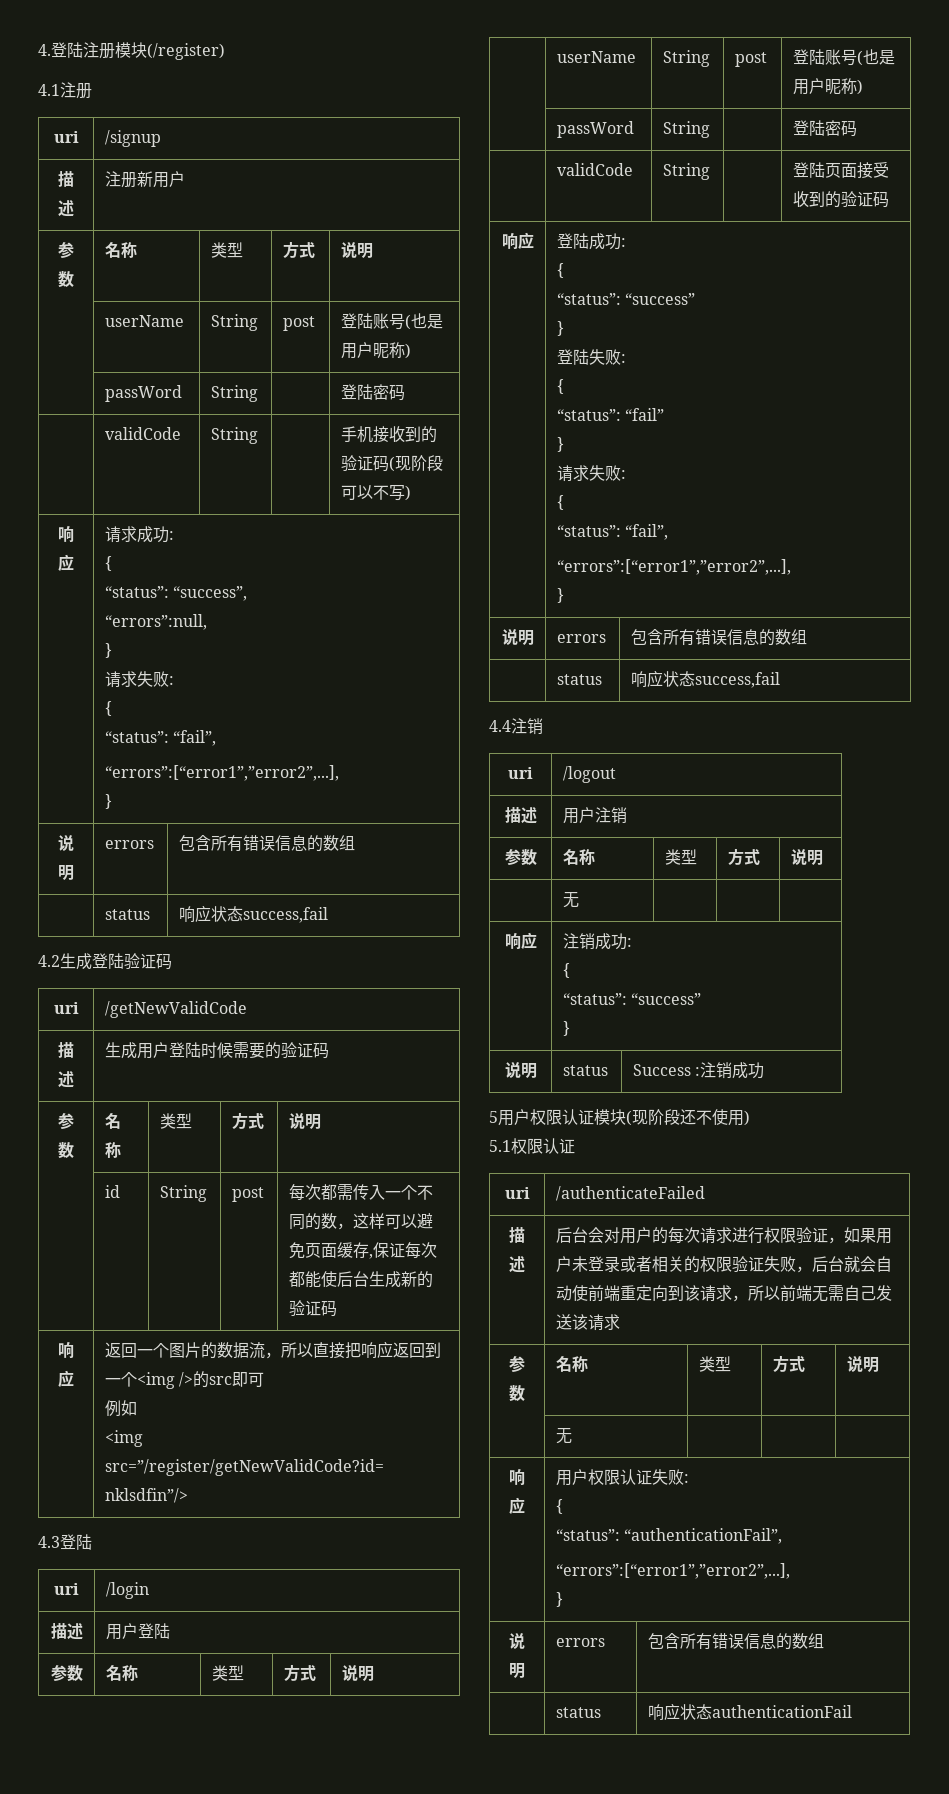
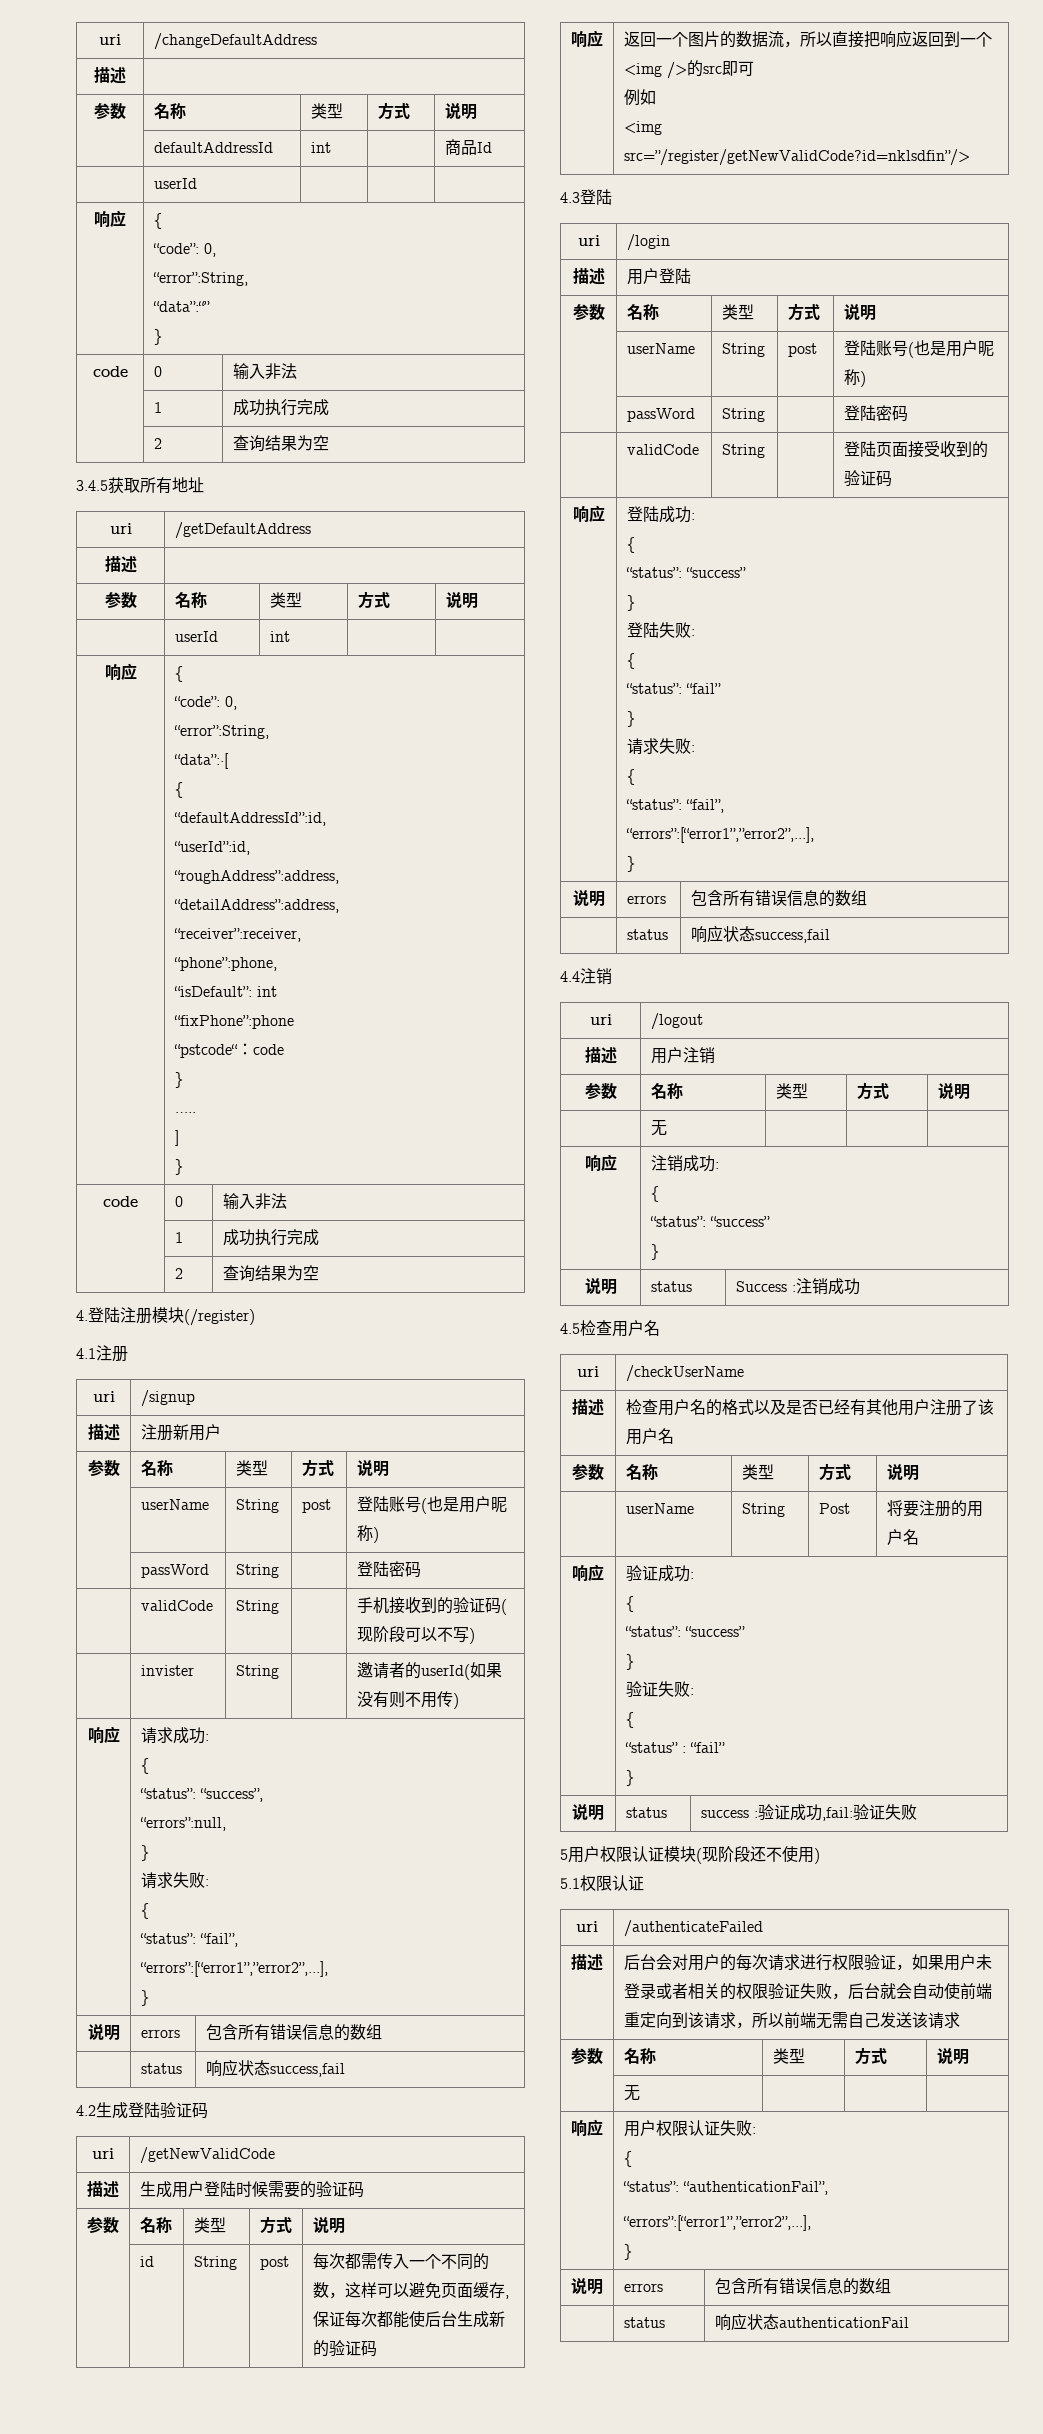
(38, 50) none -> [99,34,121,45] [153,33,317,50] [94,67,126,84] [94,103,126,120] [153,103,186,119] [310,103,343,119] [377,102,410,120] [444,103,477,120] [153,142,273,153] [310,142,331,153] [444,139,492,155] [153,178,197,189] [94,210,126,228] [153,213,162,229] [152,243,216,257] [152,272,248,286] [152,301,210,312] [153,329,162,345] [92,366,128,377] [153,366,162,377] [232,363,297,380] [153,402,162,413] [232,399,329,416] [153,438,162,449] [232,435,329,452] [76,477,204,494] [109,523,132,534] [174,522,311,539] [104,556,137,573] [104,592,137,609] [174,592,207,608] [269,592,302,608] [357,591,390,609] [445,592,478,609] [174,631,218,642] [269,631,290,642] [104,663,137,681] [174,666,183,682] [173,696,237,710] [173,725,269,739] [173,753,229,769] [174,782,183,798] [173,812,326,826] [173,841,250,855] [173,870,339,884] [173,899,339,913] [173,928,301,942] [173,957,277,971] [173,986,277,997] [173,1015,294,1029] [173,1043,284,1058] [174,1072,183,1088] [174,1112,196,1113] [174,1130,179,1146] [174,1159,183,1175] [103,1196,138,1207] [174,1196,183,1207] [222,1193,287,1210] [174,1232,183,1243] [222,1229,319,1246] [174,1268,183,1279] [222,1265,319,1282] uri | /changeDefaultAddress // 描述 | // 参数 | 名称 | 类型 | 方式 | 说明 // | defaultAddressId | int | | 商品Id // | userId | | | // 响应 | { // “code”: 0, // “error”:String, // “data”:“” // } // code | 0 | 输入非法 // | 1 | 成功执行完成 // | 2 | 查询结果为空 // 3.4.5获取所有地址 // uri | /getDefaultAddress // 描述 | // 参数 | 名称 | 类型 | 方式 | 说明 // | userId | int | | // 响应 | { // “code”: 0, // “error”:String, // “data”:·[ // { // “defaultAddressId”:id, // “userId”:id, // “roughAddress”:address, // “detailAddress”:address, // “receiver”:receiver, // “phone”:phone, // “isDefault”: int // “fixPhone”:phone // “pstcode“：code // } // ….. // ] // } // code | 0 | 输入非法 // | 1 | 成功执行完成 // | 2 | 查询结果为空 //
(412, 493) none -> [140,1665,194,1676] [235,1665,279,1679] [356,1662,502,1680] [356,1691,459,1709] // | invister | String | | 邀请者的userId(如果没有则不用传)
(765, 1070) none -> [560,1320,660,1337] [577,1366,599,1377] [625,1365,744,1382] [572,1399,604,1416] [625,1399,994,1416] [625,1428,674,1445] [572,1464,604,1481] [625,1464,658,1480] [741,1464,774,1480] [818,1463,851,1481] [886,1464,919,1481] [625,1503,694,1514] [741,1503,785,1517] [818,1503,850,1514] [886,1500,983,1517] [886,1529,919,1545] [572,1564,604,1582] [625,1565,694,1582] [625,1596,634,1612] [624,1626,745,1637] [625,1654,634,1670] [625,1681,694,1697] [625,1712,634,1728] [624,1742,725,1753] [625,1770,634,1786] [572,1804,604,1821] [625,1807,667,1818] [700,1804,917,1821] // 4.5检查用户名 // uri | /checkUserName // 描述 | 检查用户名的格式以及是否已经有其他用户注册了该用户名 // 参数 | 名称 | 类型 | 方式 | 说明 // | userName | String | Post | 将要注册的用户名 // 响应 | 验证成功: // { // “status”: “success” // } // 验证失败: // { // “status” : “fail” // } // 说明 | status | success :验证成功,fail:验证失败

